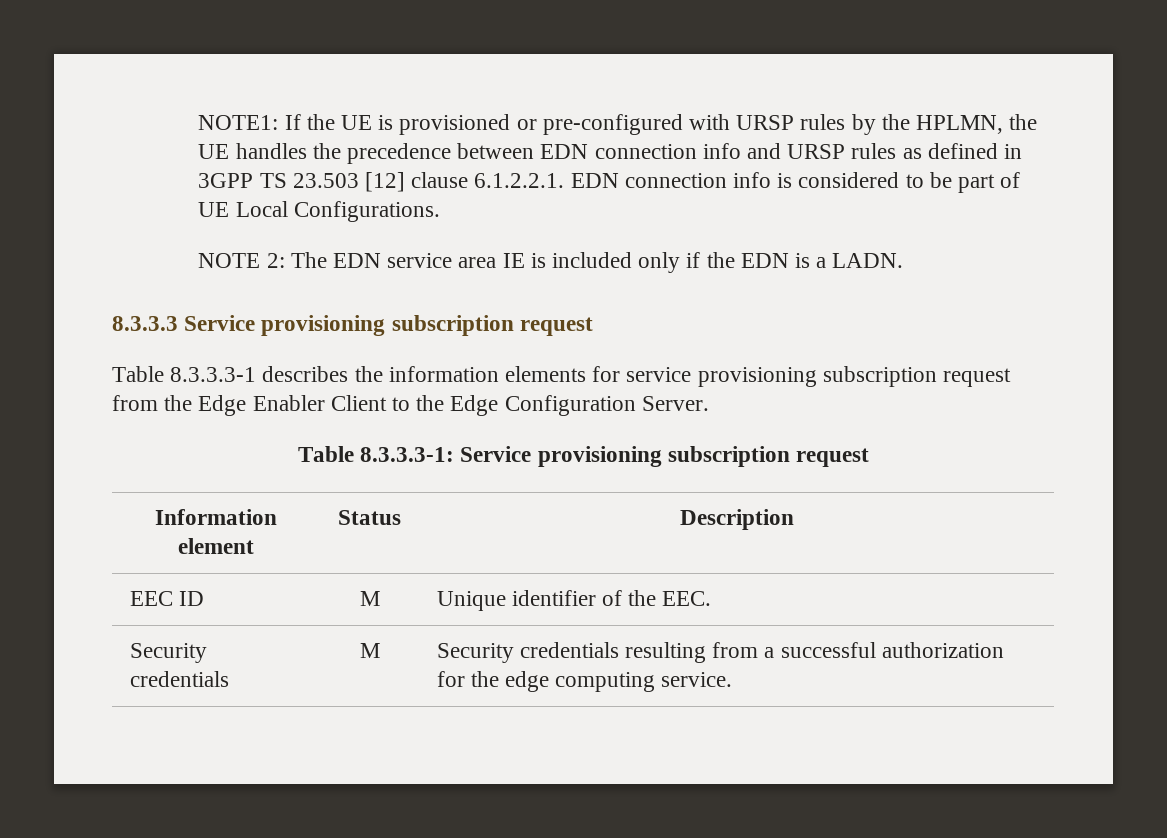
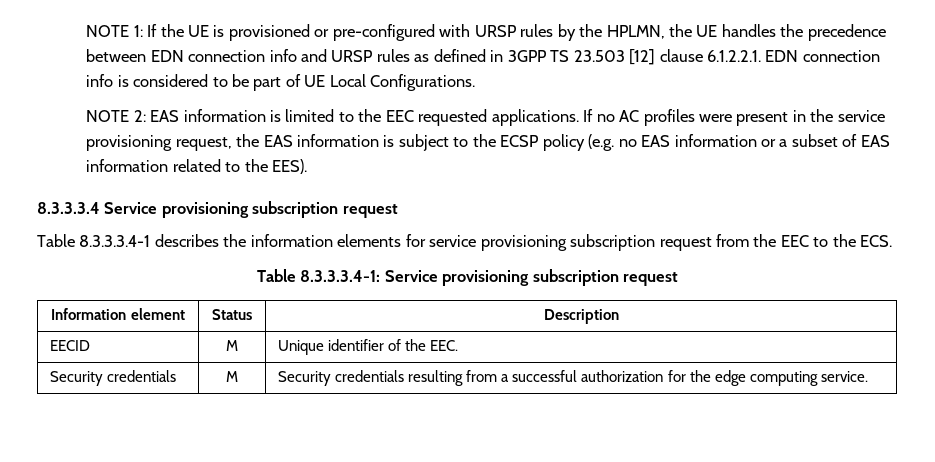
[198,115,279,130] NOTE1: -> [86,25,143,37] NOTE 1:
[290,252,904,273] [112,316,178,331] The EDN service area IE is included only if the EDN is a LADN. // 8.3.3.3 -> [150,109,885,126] [86,134,890,151] [86,159,308,174] [37,202,100,214] EAS information is limited to the EEC requested applications. If no AC profiles were present in the service provisioning request, the EAS information is subject to the ECSP policy (e.g. no EAS information or a subset of EAS information related to the EES). // 8.3.3.3.4
[170,367,257,382] 8.3.3.3-1 -> [79,235,151,247] 8.3.3.3.4-1
[198,395,709,416] [297,446,455,462] Edge Enabler Client to the Edge Configuration Server. // Table 8.3.3.3-1: -> [780,234,893,247] [256,269,381,282] EEC to the ECS. // Table 8.3.3.3.4-1:
[129,591,204,606] EEC ID -> [50,340,91,351] EECID

